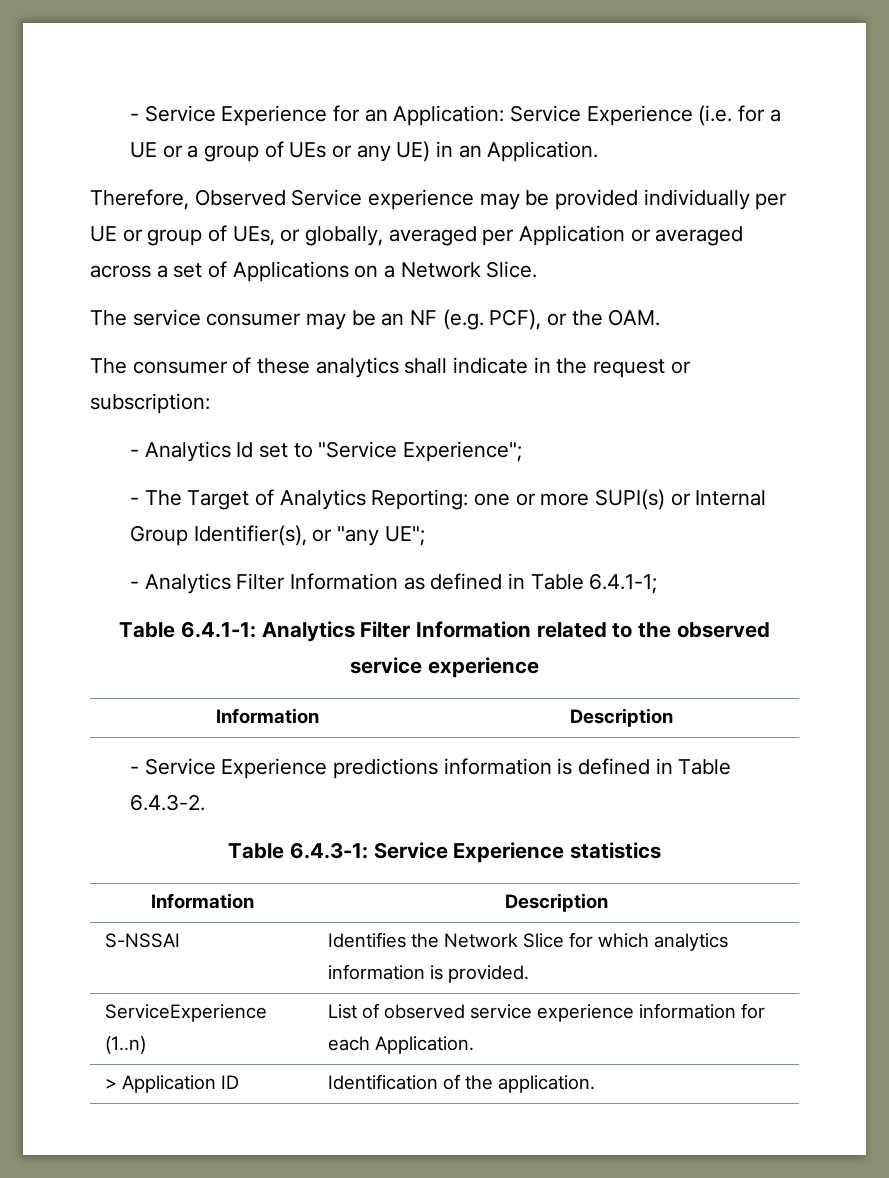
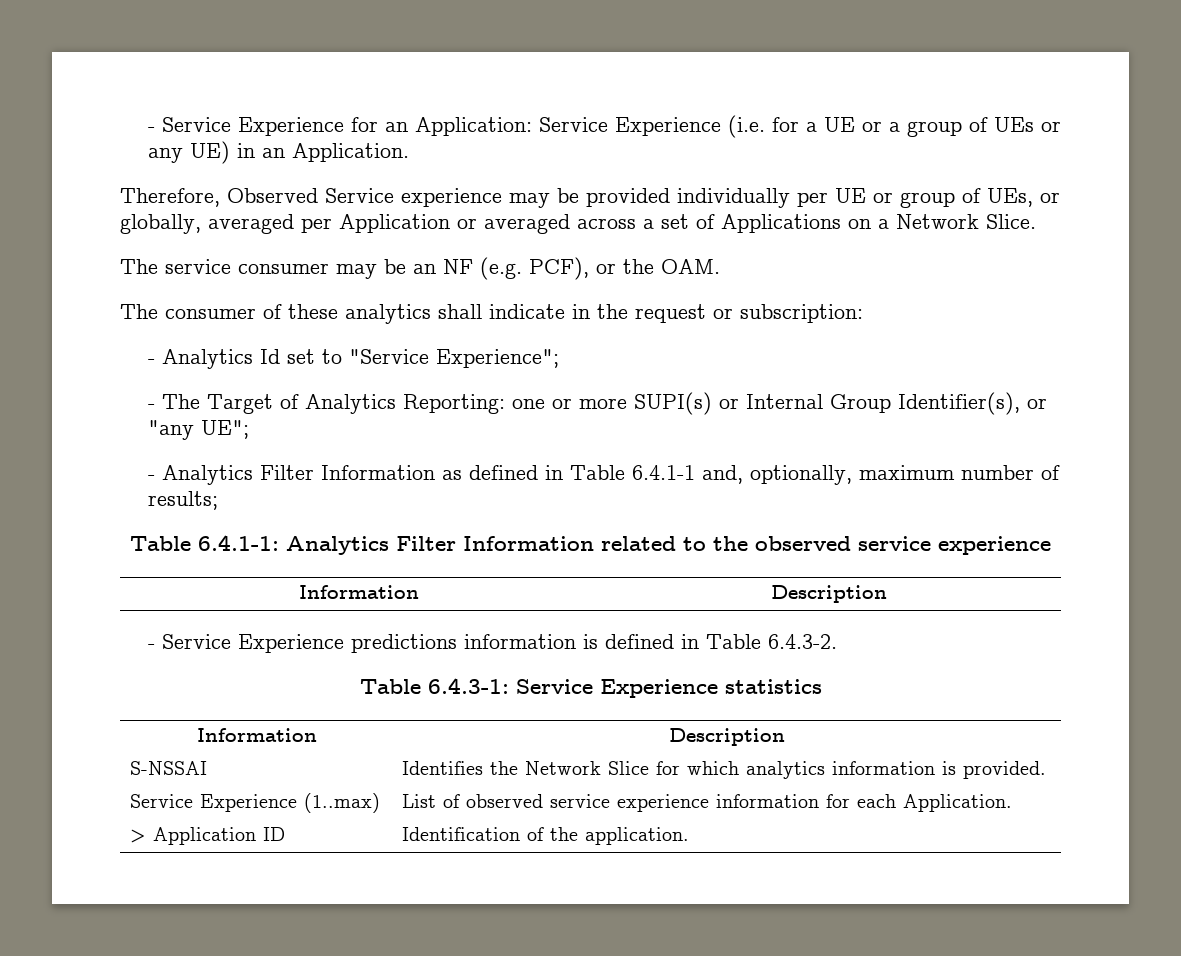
[589,573,658,594] 6.4.1-1; -> [631,465,1060,485] [147,491,218,510] 6.4.1-1 and, optionally, maximum number of results;
[104,1004,267,1022] [104,1036,146,1054] ServiceExperience (1..n) -> [129,793,380,813] Service Experience (1..max)

